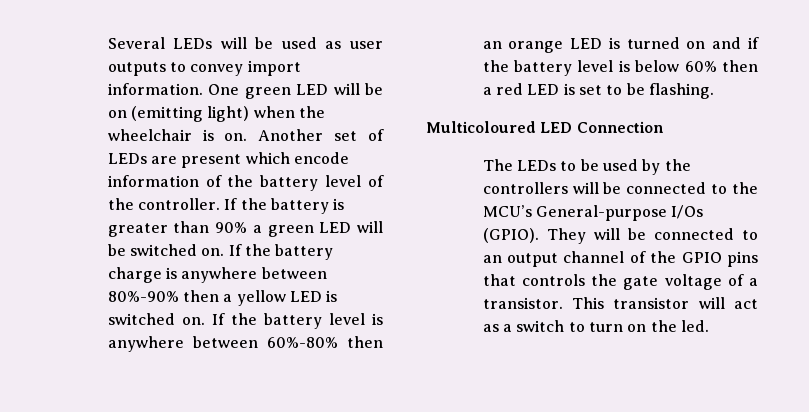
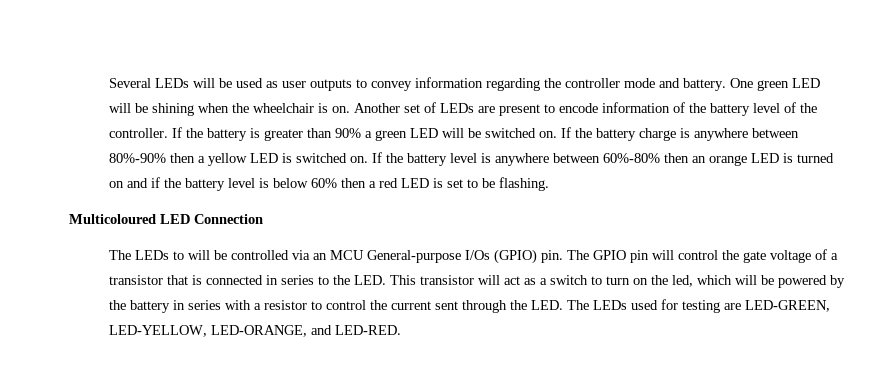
[247,60,301,76] [107,83,203,95] import information. -> [415,77,727,91] information regarding the controller mode and battery.
[107,106,250,122] on (emitting light) -> [152,103,195,116] shining
[245,152,290,164] which -> [544,104,556,113] to
[580,159,691,175] [482,182,758,194] [482,205,704,221] [482,228,758,244] [482,251,758,267] [482,274,585,286] be used by the controllers will be connected to the MCU’s General-purpose I/Os (GPIO). They will be connected to an output channel of the GPIO pins that controls -> [188,249,719,264] will be controlled via an MCU General-purpose I/Os (GPIO) pin. The GPIO pin will control
[482,297,563,309] transistor. -> [109,275,387,285] transistor that is connected in series to the LED.
[680,320,709,332] led. -> [672,275,846,288] [109,299,831,313] [109,325,402,337] led, which will be powered by the battery in series with a resistor to control the current sent through the LED. The LEDs used for testing are LED-GREEN, LED-YELLOW, LED-ORANGE, and LED-RED.

